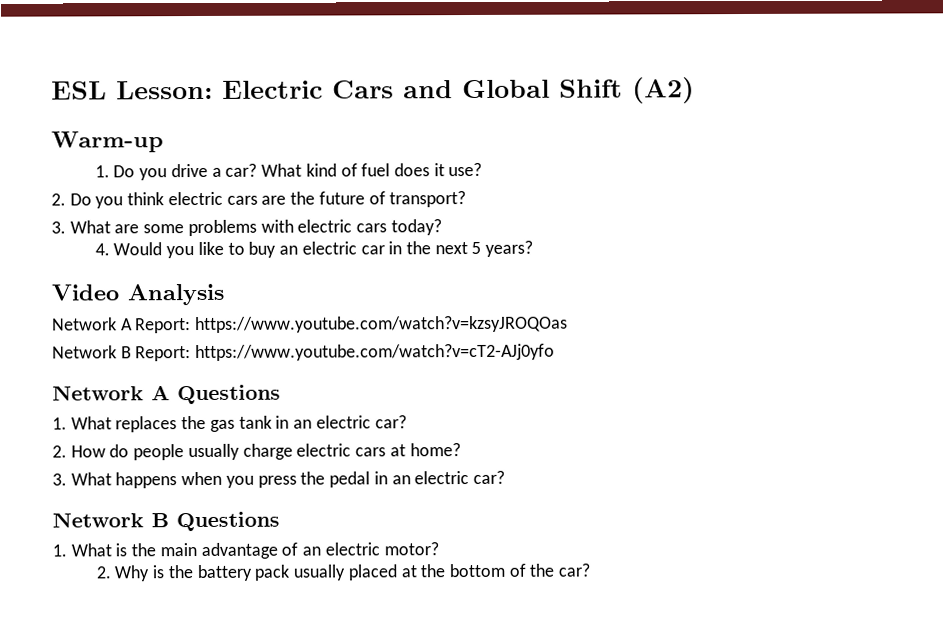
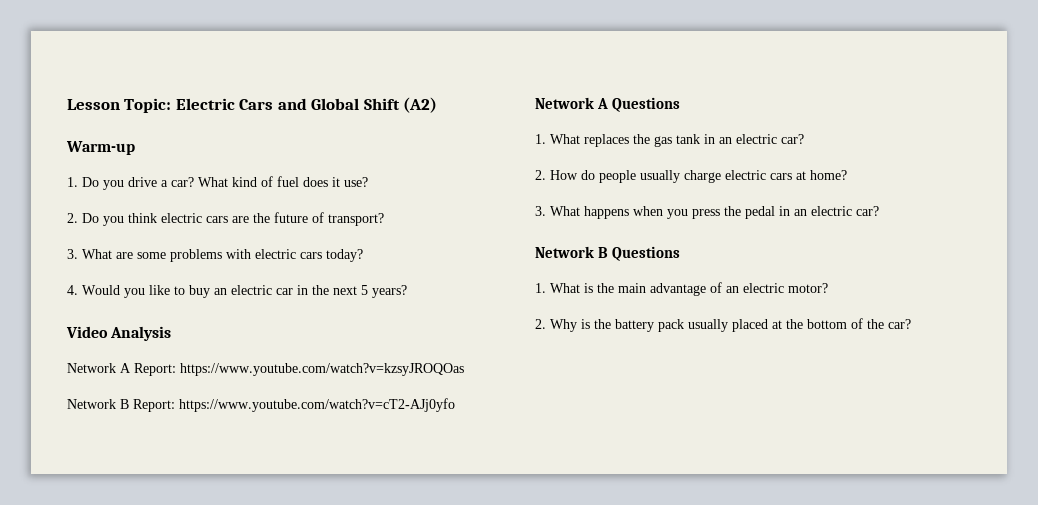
[51,80,213,100] ESL Lesson: -> [67,98,172,113] Lesson Topic:

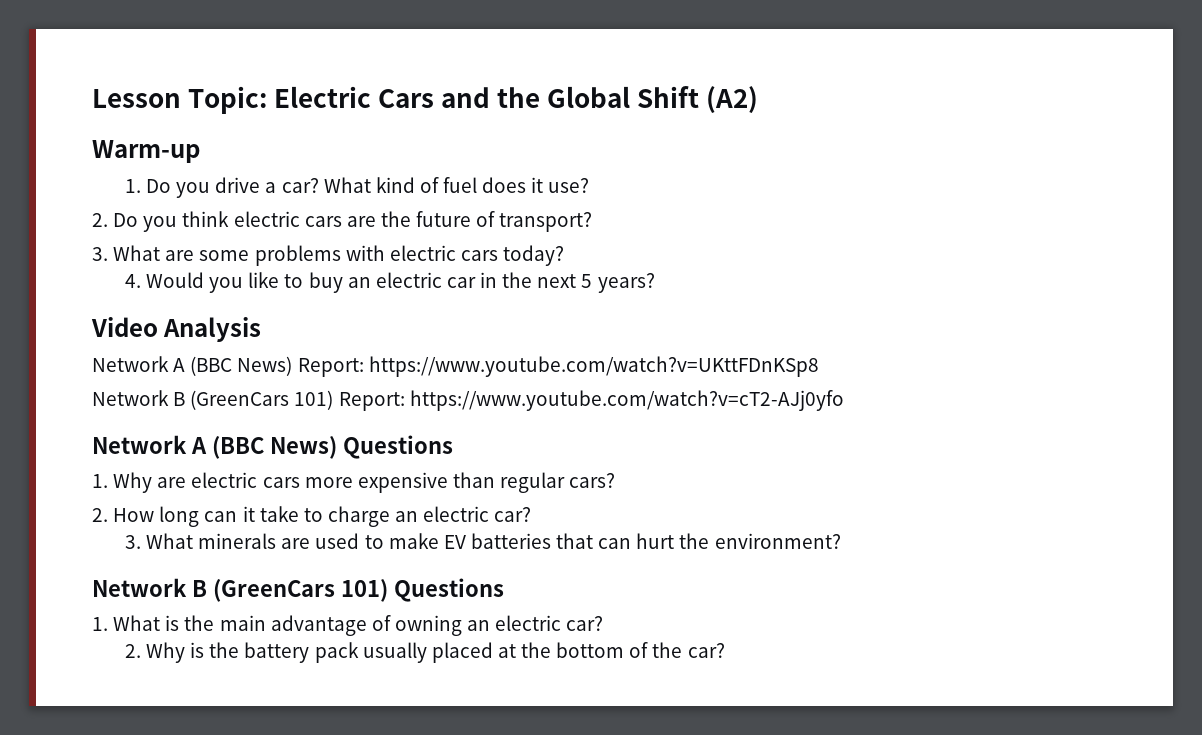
(307, 104) none -> [497,87,541,108] the
[134,363,464,376] [67,399,129,409] Report: https://www.youtube.com/watch?v=kzsyJROQOas // Network B -> [190,356,819,377] [92,390,334,410] (BBC News) Report: https://www.youtube.com/watch?v=UKttFDnKSp8 // Network B (GreenCars 101)
[612,97,681,112] [535,134,804,147] [535,170,847,183] [535,206,879,219] [535,246,609,258] Questions // 1. What replaces the gas tank in an electric car? // 2. How do people usually charge electric cars at home? // 3. What happens when you press the pedal in an electric car? // Network B -> [211,435,453,459] [92,472,616,493] [92,506,532,527] [124,533,841,549] [92,578,388,602] (BBC News) Questions // 1. Why are electric cars more expensive than regular cars? // 2. How long can it take to charge an electric car? // 3. What minerals are used to make EV batteries that can hurt the environment? // Network B (GreenCars 101)
[726,283,828,293] an electric motor? -> [394,615,604,636] owning an electric car?

